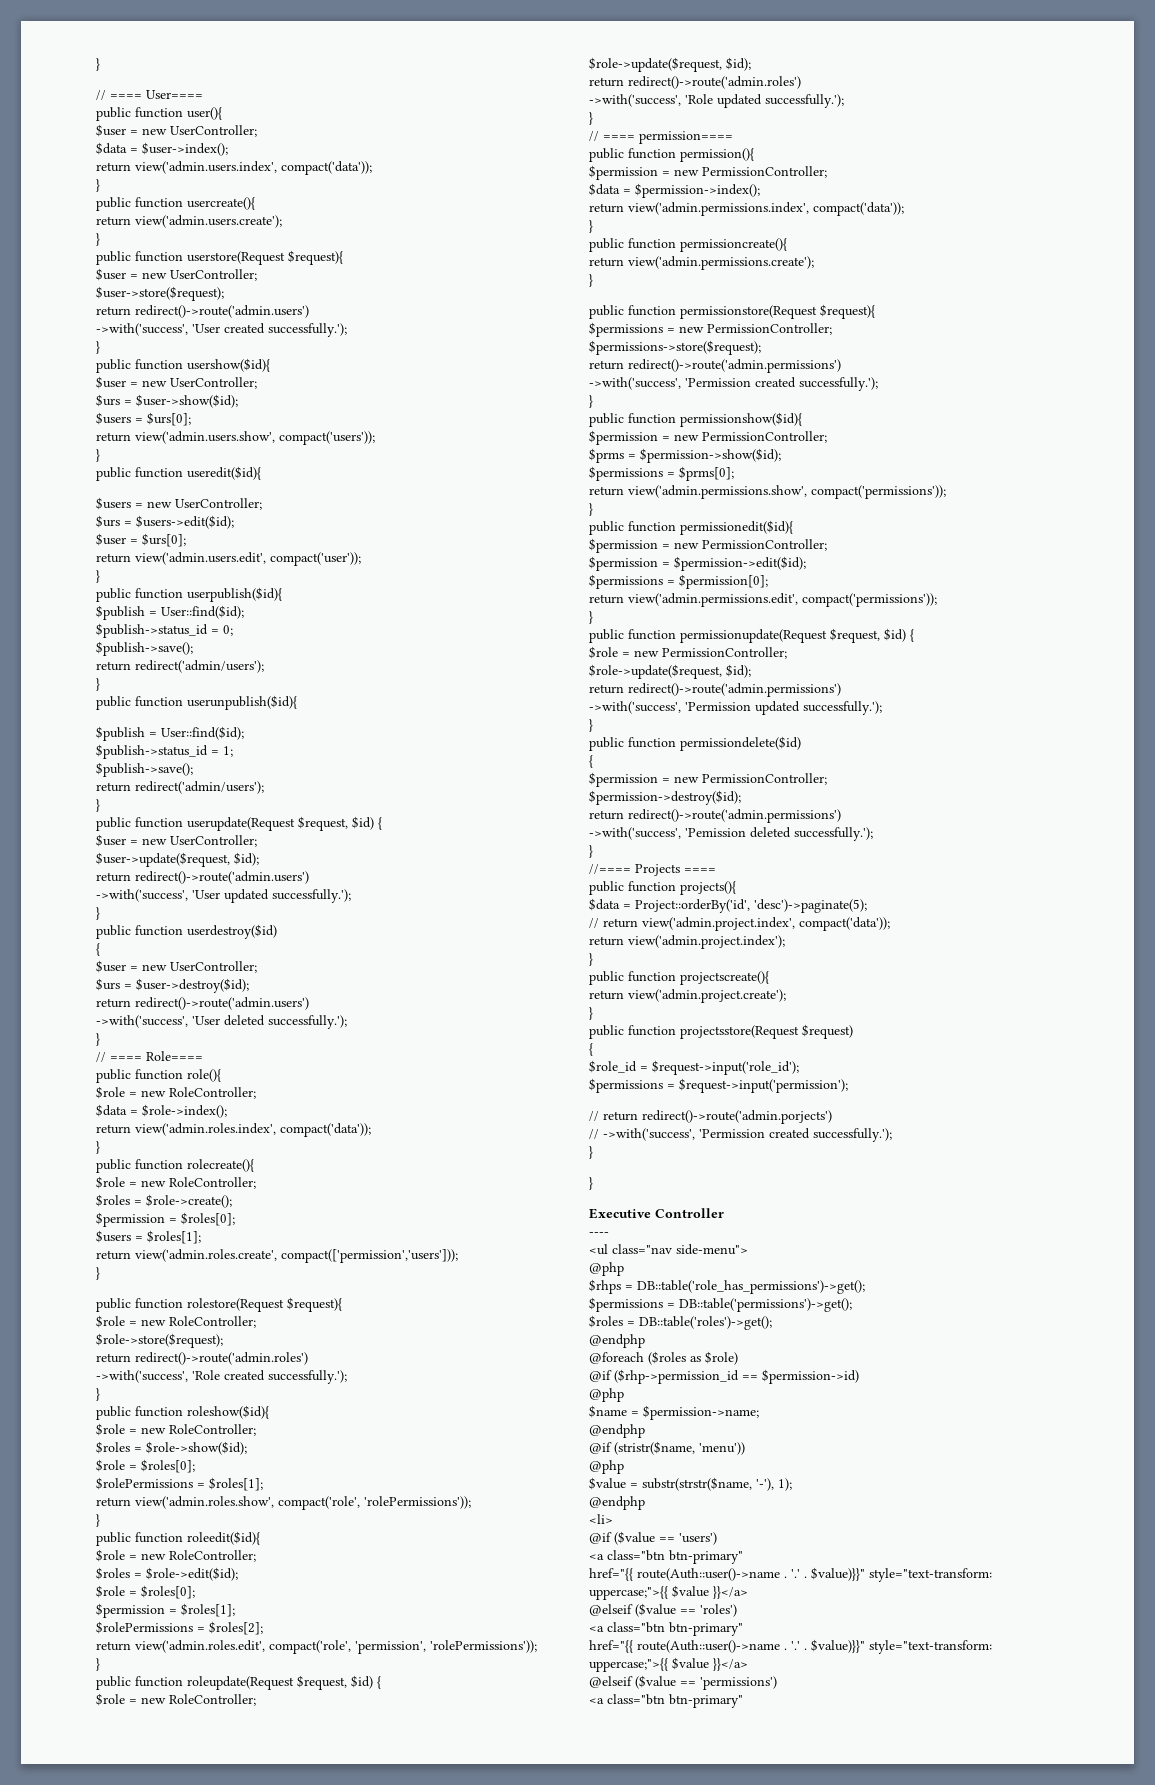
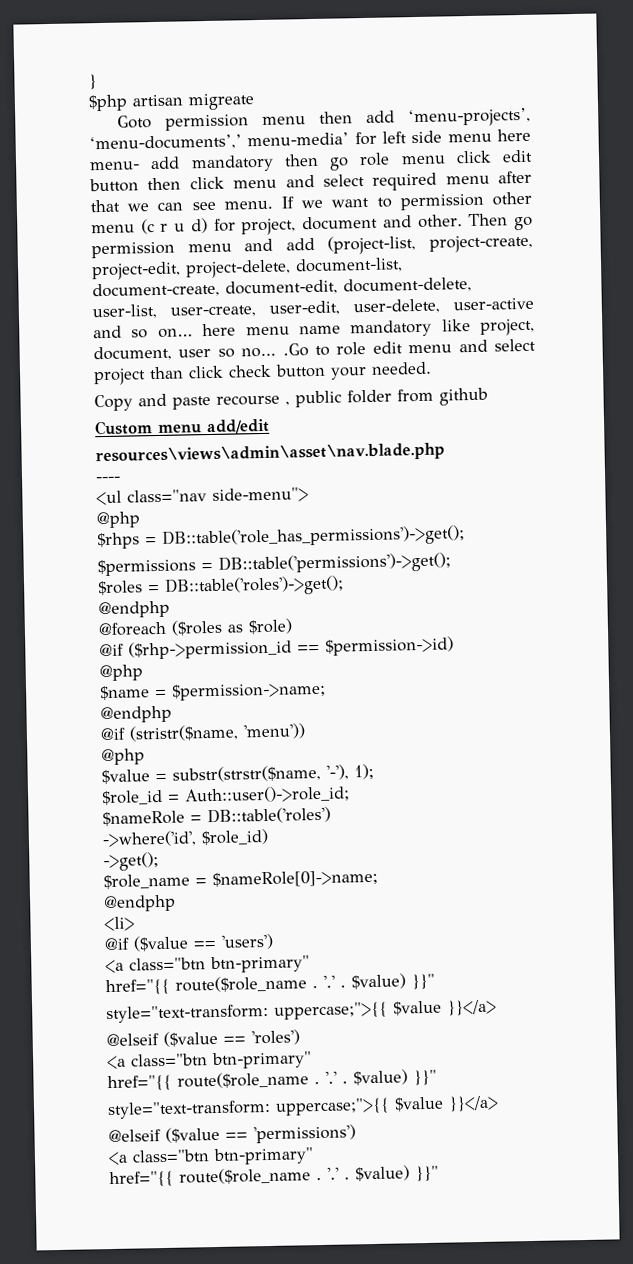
[96,58,100,71] [96,90,203,100] [96,107,222,121] [96,124,257,137] [96,142,228,156] [96,161,372,175] [96,179,100,192] [96,197,255,211] [96,215,282,228] [96,233,100,246] [96,250,343,265] [96,268,257,281] [96,286,224,301] [96,305,309,318] [96,323,347,337] [96,341,100,354] [96,358,270,373] [96,376,257,389] [96,394,238,408] [96,412,191,426] [96,431,375,445] [96,449,100,462] [96,466,261,481] [96,497,262,510] [96,515,234,529] [96,533,186,547] [96,552,361,566] [96,570,100,583] [96,587,282,602] [96,605,244,620] [96,623,233,638] [96,641,193,656] [96,660,264,673] [96,678,100,691] [96,695,297,710] [96,726,244,741] [96,744,233,759] [96,762,193,777] [96,781,264,794] [96,799,100,812] [96,816,382,831] [96,834,257,847] [96,852,259,867] [96,871,309,884] [96,889,351,903] [96,907,100,920] [96,924,277,939] [96,943,100,956] [96,960,257,973] [96,978,249,993] [96,997,309,1010] [96,1015,347,1029] [96,1033,100,1046] [96,1051,203,1062] [96,1069,221,1083] [96,1086,256,1099] [96,1104,227,1118] [96,1123,371,1137] [96,1141,100,1154] [96,1159,254,1173] [96,1176,256,1189] [96,1194,232,1208] [96,1212,235,1227] [96,1230,201,1244] [96,1249,458,1263] [96,1267,100,1280] [96,1297,342,1312] [96,1315,256,1328] [96,1333,223,1348] [96,1352,308,1365] [96,1370,347,1384] [96,1388,100,1401] [96,1405,269,1420] [96,1423,256,1436] [96,1441,247,1455] [96,1459,195,1473] [96,1477,263,1491] [96,1496,471,1510] [96,1514,100,1527] [96,1531,260,1546] [96,1549,256,1562] [96,1567,238,1581] [96,1585,195,1599] [96,1603,235,1618] [96,1621,263,1635] [96,1640,537,1654] [96,1658,100,1671] [96,1675,381,1690] [96,1693,256,1706] [589,57,751,72] [589,76,801,89] [589,94,844,108] [589,112,593,125] [589,131,733,144] [589,148,754,162] [589,165,827,180] [589,183,760,198] [589,202,904,216] [589,220,593,233] [589,238,787,252] [589,256,814,270] [589,274,593,287] [589,304,875,319] [589,322,832,337] [589,340,761,355] [589,359,841,373] [589,377,878,391] [589,395,593,408] [589,412,802,427] [589,430,827,445] [589,448,781,463] [589,466,734,481] [589,485,946,499] [589,503,593,516] [589,520,793,535] [589,538,827,553] [589,556,806,571] [589,574,768,589] [589,593,937,607] [589,611,593,624] [589,628,914,643] [589,646,787,659] [589,664,751,679] [589,683,841,697] [589,701,882,715] [589,719,593,732] [589,736,801,751] [589,755,593,768] [589,772,827,787] [589,790,741,805] [589,809,841,823] [589,827,873,841] [589,845,593,858] [589,864,716,876] [589,881,736,895] [589,898,867,913] [589,917,890,931] [589,935,785,949] [589,953,593,966] [589,971,769,985] [589,989,786,1003] [589,1007,593,1020] [589,1024,853,1039] [589,1043,593,1056] [589,1060,799,1075] [589,1078,848,1093] [589,1110,832,1124] [589,1128,892,1142] [589,1146,593,1159] [589,1177,593,1190] [589,1208,724,1219] } // // ==== User==== // public function user(){ // $user = new UserController; // $data = $user->index(); // return view('admin.users.index', compact('data')); // } // public function usercreate(){ // return view('admin.users.create'); // } // public function userstore(Request $request){ // $user = new UserController; // $user->store($request); // return redirect()->route('admin.users') // ->with('success', 'User created successfully.'); // } // public function usershow($id){ // $user = new UserController; // $urs = $user->show($id); // $users = $urs[0]; // return view('admin.users.show', compact('users')); // } // public function useredit($id){ // $users = new UserController; // $urs = $users->edit($id); // $user = $urs[0]; // return view('admin.users.edit', compact('user')); // } // public function userpublish($id){ // $publish = User::find($id); // $publish->status_id = 0; // $publish->save(); // return redirect('admin/users'); // } // public function userunpublish($id){ // $publish = User::find($id); // $publish->status_id = 1; // $publish->save(); // return redirect('admin/users'); // } // public function userupdate(Request $request, $id) { // $user = new UserController; // $user->update($request, $id); // return redirect()->route('admin.users') // ->with('success', 'User updated successfully.'); // } // public function userdestroy($id) // { // $user = new UserController; // $urs = $user->destroy($id); // return redirect()->route('admin.users') // ->with('success', 'User deleted successfully.'); // } // // ==== Role==== // public function role(){ // $role = new RoleController; // $data = $role->index(); // return view('admin.roles.index', compact('data')); // } // public function rolecreate(){ // $role = new RoleController; // $roles = $role->create(); // $permission = $roles[0]; // $users = $roles[1]; // return view('admin.roles.create', compact(['permission','users'])); // } // public function rolestore(Request $request){ // $role = new RoleController; // $role->store($request); // return redirect()->route('admin.roles') // ->with('success', 'Role created successfully.'); // } // public function roleshow($id){ // $role = new RoleController; // $roles = $role->show($id); // $role = $roles[0]; // $rolePermissions = $roles[1]; // return view('admin.roles.show', compact('role', 'rolePermissions')); // } // public function roleedit($id){ // $role = new RoleController; // $roles = $role->edit($id); // $role = $roles[0]; // $permission = $roles[1]; // $rolePermissions = $roles[2]; // return view('admin.roles.edit', compact('role', 'permission', 'rolePermissions')); // } // public function roleupdate(Request $request, $id) { // $role = new RoleController; // $role->update($request, $id); // return redirect()->route('admin.roles') // ->with('success', 'Role updated successfully.'); // } // // ==== permission==== // public function permission(){ // $permission = new PermissionController; // $data = $permission->index(); // return view('admin.permissions.index', compact('data')); // } // public function permissioncreate(){ // return view('admin.permissions.create'); // } // public function permissionstore(Request $request){ // $permissions = new PermissionController; // $permissions->store($request); // return redirect()->route('admin.permissions') // ->with('success', 'Permission created successfully.'); // } // public function permissionshow($id){ // $permission = new PermissionController; // $prms = $permission->show($id); // $permissions = $prms[0]; // return view('admin.permissions.show', compact('permissions')); // } // public function permissionedit($id){ // $permission = new PermissionController; // $permission = $permission->edit($id); // $permissions = $permission[0]; // return view('admin.permissions.edit', compact('permissions')); // } // public function permissionupdate(Request $request, $id) { // $role = new PermissionController; // $role->update($request, $id); // return redirect()->route('admin.permissions') // ->with('success', 'Permission updated successfully.'); // } // public function permissiondelete($id) // { // $permission = new PermissionController; // $permission->destroy($id); // return redirect()->route('admin.permissions') // ->with('success', 'Pemission deleted successfully.'); // } // //==== Projects ==== // public function projects(){ // $data = Project::orderBy('id', 'desc')->paginate(5); // // return view('admin.project.index', compact('data')); // return view('admin.project.index'); // } // public function projectscreate(){ // return view('admin.project.create'); // } // public function projectsstore(Request $request) // { // $role_id = $request->input('role_id'); // $permissions = $request->input('permission'); // // return redirect()->route('admin.porjects') // // ->with('success', 'Permission created successfully.'); // } // } // Executive Controller -> [88,74,97,90] [88,93,255,112] [117,107,531,131] [89,128,531,152] [90,149,533,173] [89,170,532,193] [90,191,532,213] [91,213,533,236] [91,234,533,259] [91,257,403,281] [92,276,472,299] [92,297,534,320] [93,318,535,339] [93,338,536,362] [93,361,432,386] [94,387,488,412] [94,418,270,436] [95,442,445,466] } // $php artisan migreate // Goto permission menu then add ‘menu-projects’, ‘menu-documents’,’ menu-media’ for left side menu here menu- add mandatory then go role menu click edit button then click menu and select required menu after that we can see menu. If we want to permission other menu (c r u d) for project, document and other. Then go permission menu and add (project-list, project-create, project-edit, project-delete, document-list, document-create, document-edit, document-delete, user-list, user-create, user-edit, user-delete, user-active and so on… here menu name mandatory like project, document, user so no… .Go to role edit menu and select project than click check button your needed. // Copy and paste recourse , public folder from github // Custom menu add/edit // resources\views\admin\asset\nav.blade.php
(792, 1484) none -> [101,785,350,806] [102,806,331,827] [102,828,269,848] [103,852,159,872] [103,869,378,890] // $role_id = Auth::user()->role_id; // $nameRole = DB::table('roles') // ->where('id', $role_id) // ->get(); // $role_name = $nameRole[0]->name;
[637,1567,865,1581] route(Auth::user()->name . '.' . $value)}}" -> [175,973,435,993] route($role_name . '.' . $value) }}" //
[637,1639,865,1653] route(Auth::user()->name . '.' . $value)}}" -> [177,1069,437,1089] route($role_name . '.' . $value) }}" //
(743, 1701) none -> [109,1165,439,1188] // href="{{ route($role_name . '.' . $value) }}"

